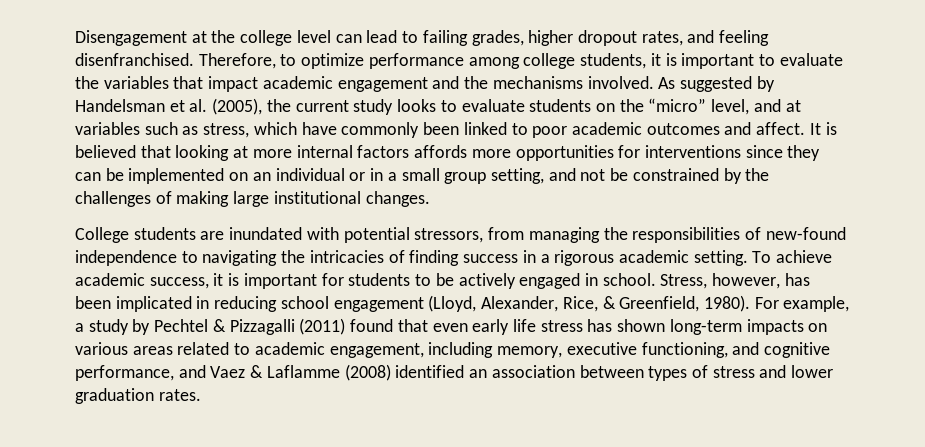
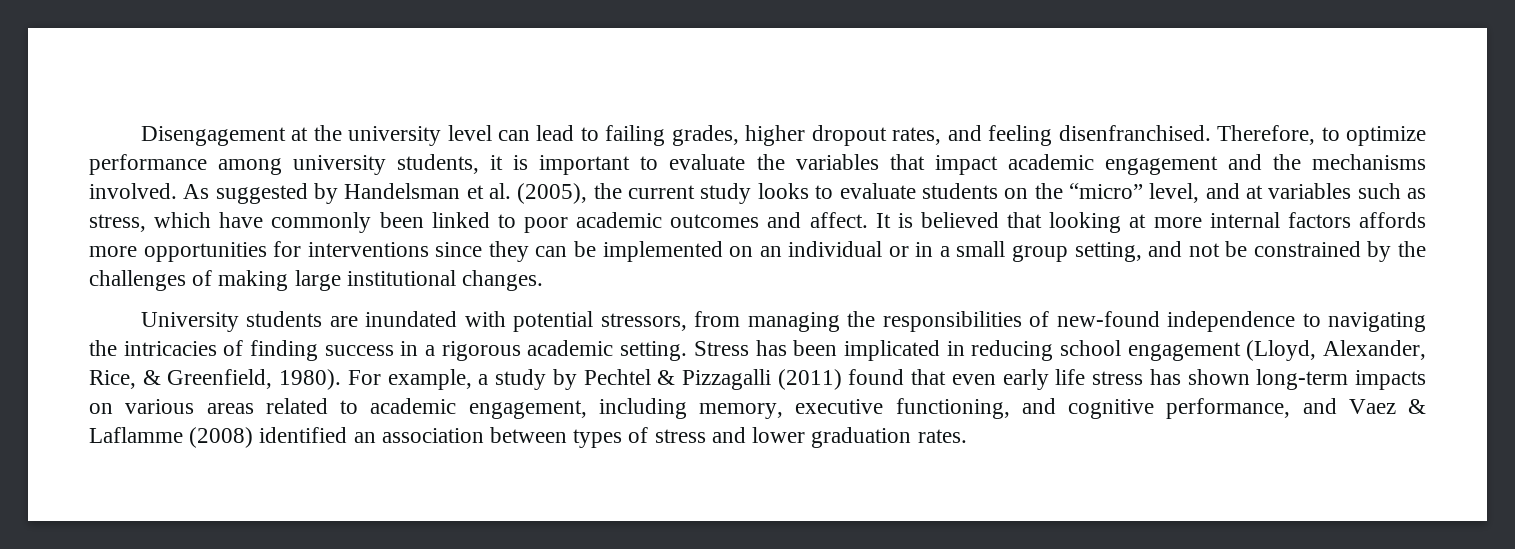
[240,30,293,46] college -> [348,126,442,146] university
[523,53,576,69] college -> [293,155,387,175] university
[75,227,129,243] College -> [140,312,239,332] University
[752,250,833,263] [75,273,781,289] To achieve academic success, it is important for students to be actively engaged in school. Stress, however, -> [693,341,749,356] Stress

